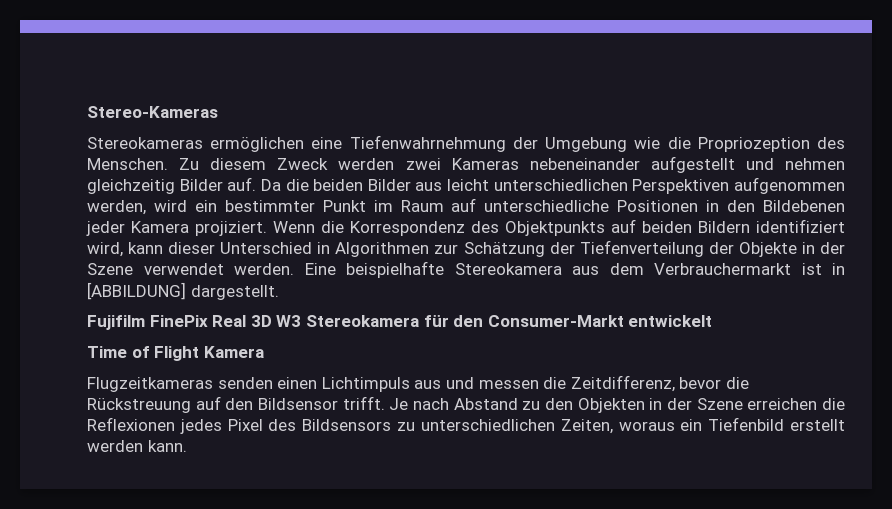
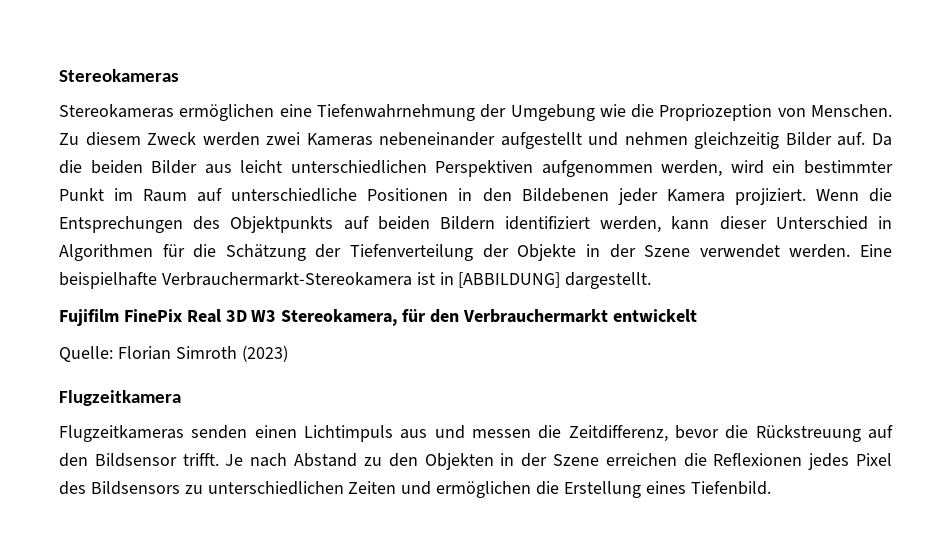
[87,106,218,118] Stereo-Kameras -> [59,69,179,82] Stereokameras
[816,137,845,149] des -> [777,108,806,117] von
[350,221,465,236] Korrespondenz -> [59,216,183,233] Entsprechungen
[87,242,123,257] wird, -> [600,216,662,233] werden,
[434,244,459,254] zur -> [162,244,217,258] für die
[454,263,791,275] Stereokamera aus dem Verbrauchermarkt -> [161,272,412,286] Verbrauchermarkt-Stereokamera
[305,315,419,327] Stereokamera -> [281,309,398,326] Stereokamera,
[487,315,624,327] Consumer-Markt -> [462,309,608,323] Verbrauchermarkt
[87,346,264,361] Time of Flight Kamera -> [59,345,288,362] [59,390,181,406] Quelle: Florian Simroth (2023) // Flugzeitkamera
[560,417,846,434] [87,440,187,452] Zeiten, woraus ein Tiefenbild erstellt werden kann. -> [348,481,771,498] Zeiten und ermöglichen die Erstellung eines Tiefenbild.

